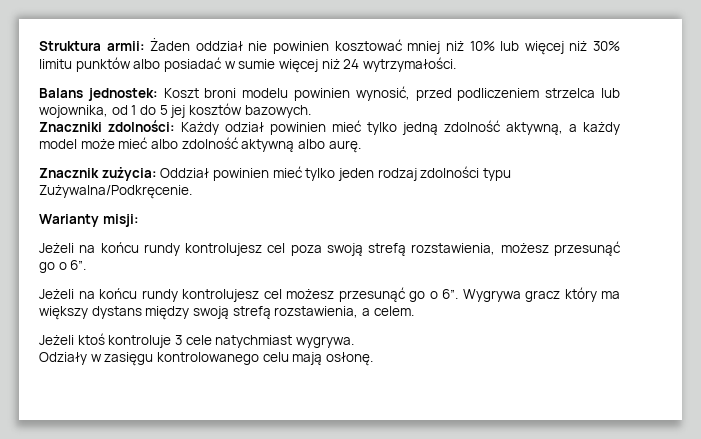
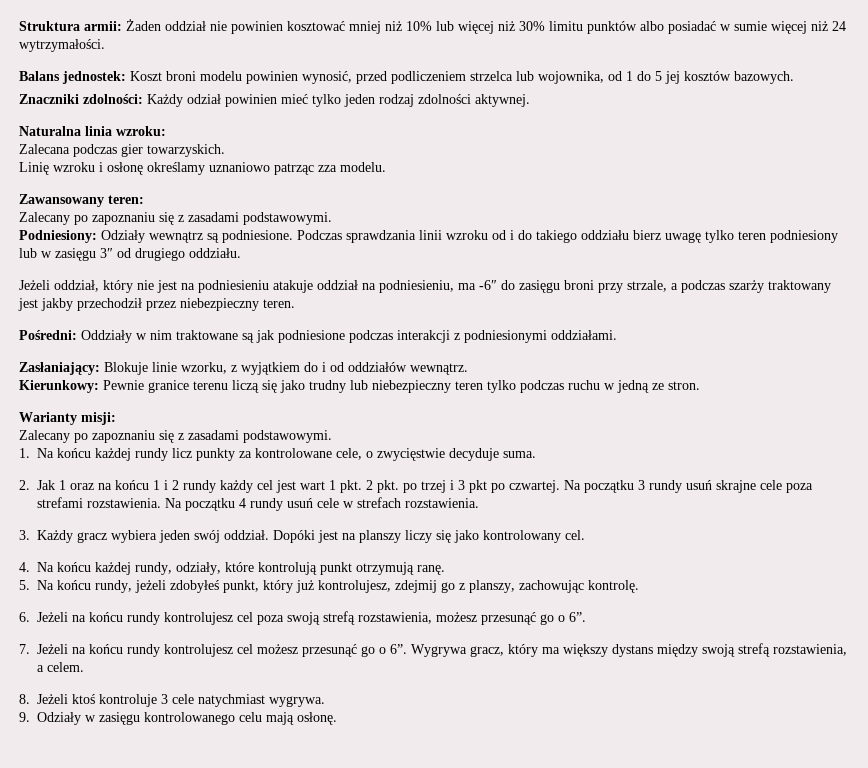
[402,120,620,135] [39,137,361,153] [39,166,511,181] [39,185,192,199] [39,214,139,227] jedną zdolność aktywną, a każdy model może mieć albo zdolność aktywną albo aurę. // Znacznik zużycia: Oddział powinien mieć tylko jeden rodzaj zdolności typu Zużywalna/Podkręcenie. // Warianty misji: // -> [344,94,530,107] [19,126,166,136] [19,144,225,157] [19,162,386,175] [19,194,144,207] [19,212,332,225] [19,230,838,243] [19,248,241,261] [19,280,831,293] [18,298,295,311] [19,330,617,343] [19,362,468,375] [19,380,700,393] [19,412,116,425] [19,430,332,443] [19,448,536,461] [19,480,813,493] [37,497,479,511] [19,530,585,543] [19,562,445,575] [19,580,639,593] [19,612,30,622] jeden rodzaj zdolności aktywnej. // Naturalna linia wzroku: // Zalecana podczas gier towarzyskich. // Linię wzroku i osłonę określamy uznaniowo patrząc zza modelu. // Zawansowany teren: // Zalecany po zapoznaniu się z zasadami podstawowymi. // Podniesiony: Odziały wewnątrz są podniesione. Podczas sprawdzania linii wzroku od i do takiego oddziału bierz uwagę tylko teren podniesiony lub w zasięgu 3″ od drugiego oddziału. // Jeżeli oddział, który nie jest na podniesieniu atakuje oddział na podniesieniu, ma -6″ do zasięgu broni przy strzale, a podczas szarży traktowany jest jakby przechodził przez niebezpieczny teren. // Pośredni: Oddziały w nim traktowane są jak podniesione podczas interakcji z podniesionymi oddziałami. // Zasłaniający: Blokuje linie wzorku, z wyjątkiem do i od oddziałów wewnątrz. // Kierunkowy: Pewnie granice terenu liczą się jako trudny lub niebezpieczny teren tylko podczas ruchu w jedną ze stron. // Warianty misji: // Zalecany po zapoznaniu się z zasadami podstawowymi. // 1. Na końcu każdej rundy licz punkty za kontrolowane cele, o zwycięstwie decyduje suma. // 2. Jak 1 oraz na końcu 1 i 2 rundy każdy cel jest wart 1 pkt. 2 pkt. po trzej i 3 pkt po czwartej. Na początku 3 rundy usuń skrajne cele poza strefami rozstawienia. Na początku 4 rundy usuń cele w strefach rozstawienia. // 3. Każdy gracz wybiera jeden swój oddział. Dopóki jest na planszy liczy się jako kontrolowany cel. // 4. Na końcu każdej rundy, odziały, które kontrolują punkt otrzymują ranę. // 5. Na końcu rundy, jeżeli zdobyłeś punkt, który już kontrolujesz, zdejmij go z planszy, zachowując kontrolę. // 6.
(87, 265) none -> [19,644,30,654] 7.
[525,290,560,302] gracz -> [470,646,504,657] gracz,
(414, 311) none -> [19,694,30,704] 8.
(354, 342) none -> [19,712,30,722] 9.

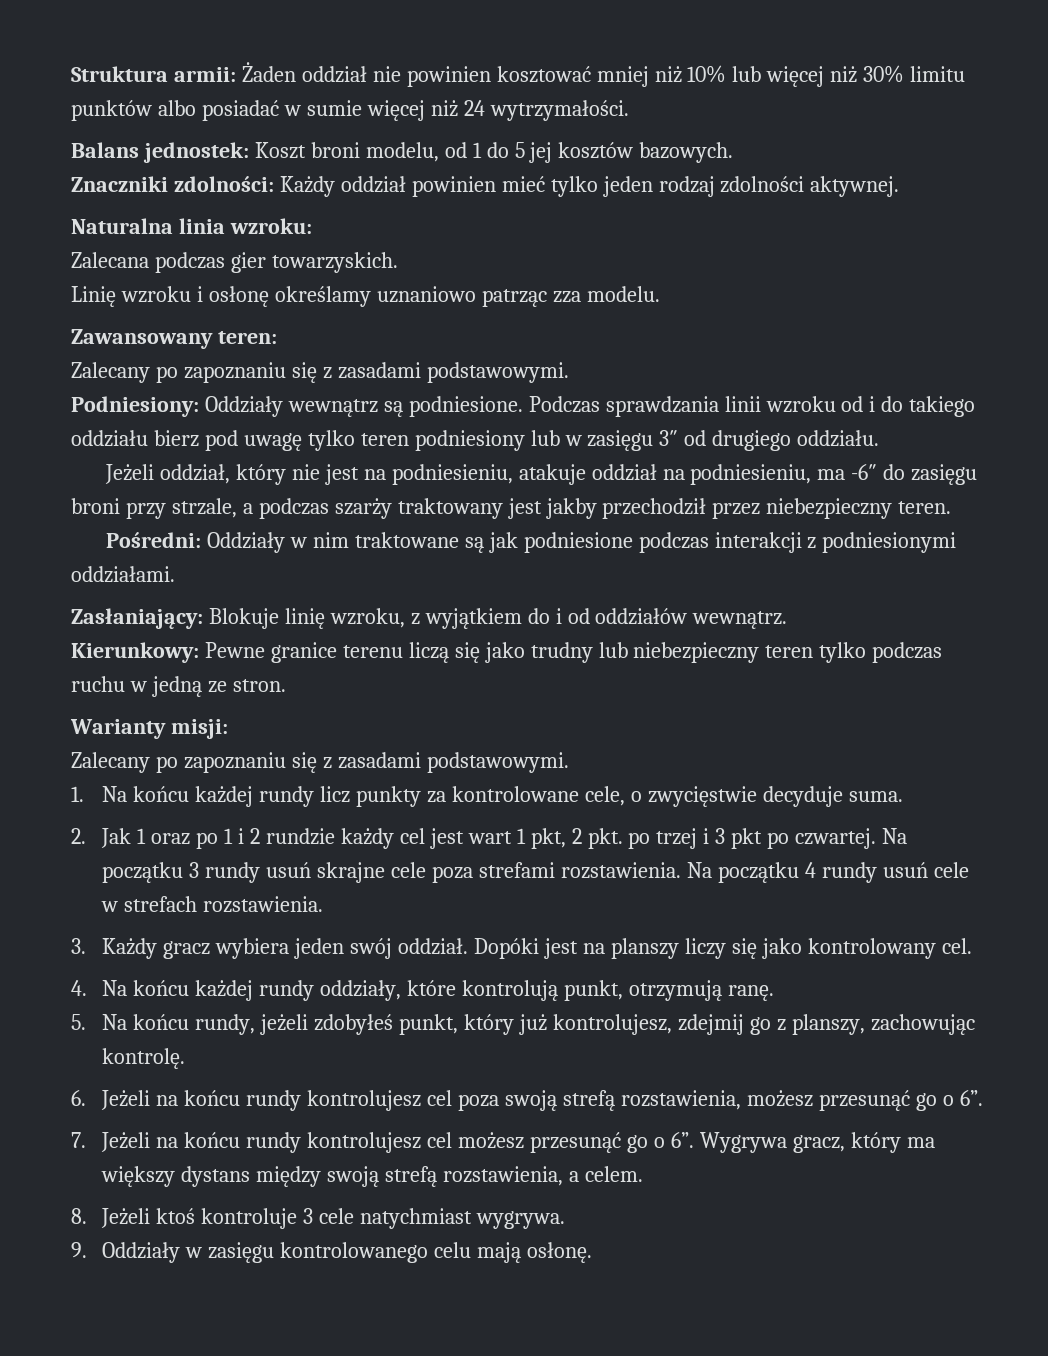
[200,71,604,84] modelu powinien wynosić, przed podliczeniem strzelca lub wojownika, -> [365,142,439,162] modelu,
[187,94,221,104] odział -> [340,176,406,193] oddział
[101,230,145,243] Odziały -> [204,396,283,417] Oddziały
(661, 235) none -> [204,430,238,451] pod
[198,280,269,293] podniesieniu -> [391,464,513,485] podniesieniu,
[152,362,227,374] linie wzorku, -> [284,608,405,629] linię wzroku,
[103,380,144,390] Pewnie -> [204,642,265,658] Pewne
[98,480,149,490] na końcu -> [196,832,219,849] po
[183,480,216,493] rundy -> [266,828,336,845] rundzie
[340,480,362,493] pkt. -> [530,828,566,849] pkt,
[135,562,221,575] rundy, odziały, -> [259,980,402,1001] rundy oddziały,
[320,562,352,575] punkt -> [564,980,624,1001] punkt,
[37,712,81,725] Odziały -> [102,1242,181,1263] Oddziały

